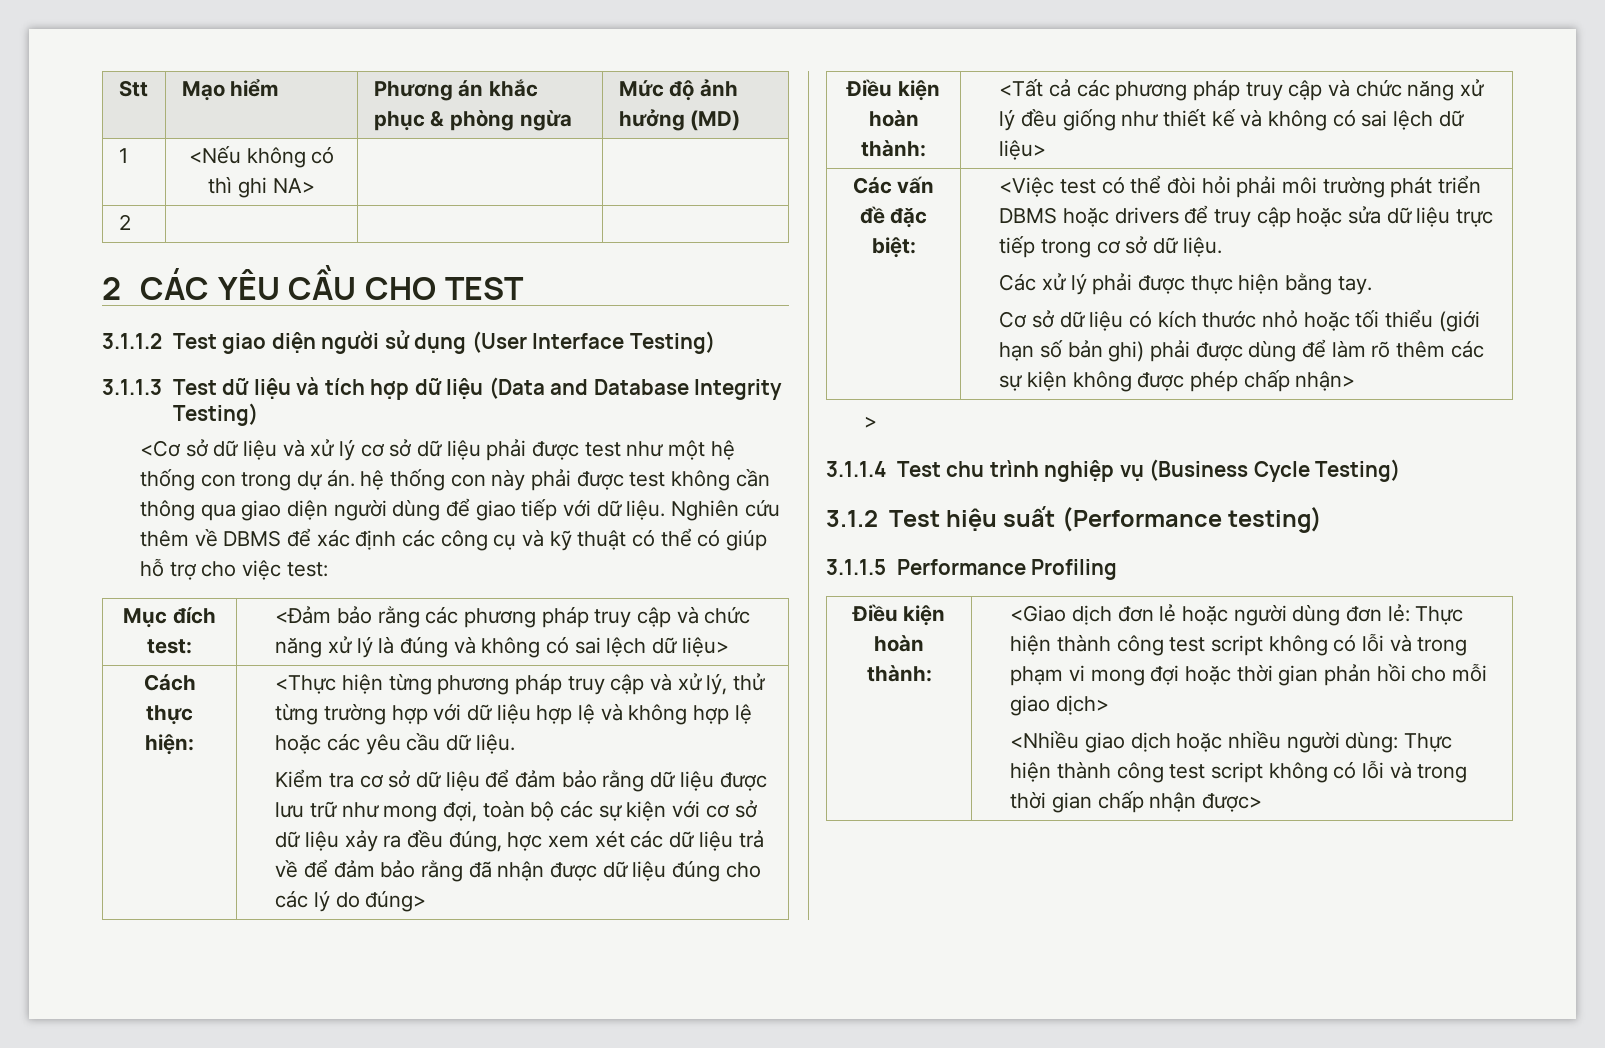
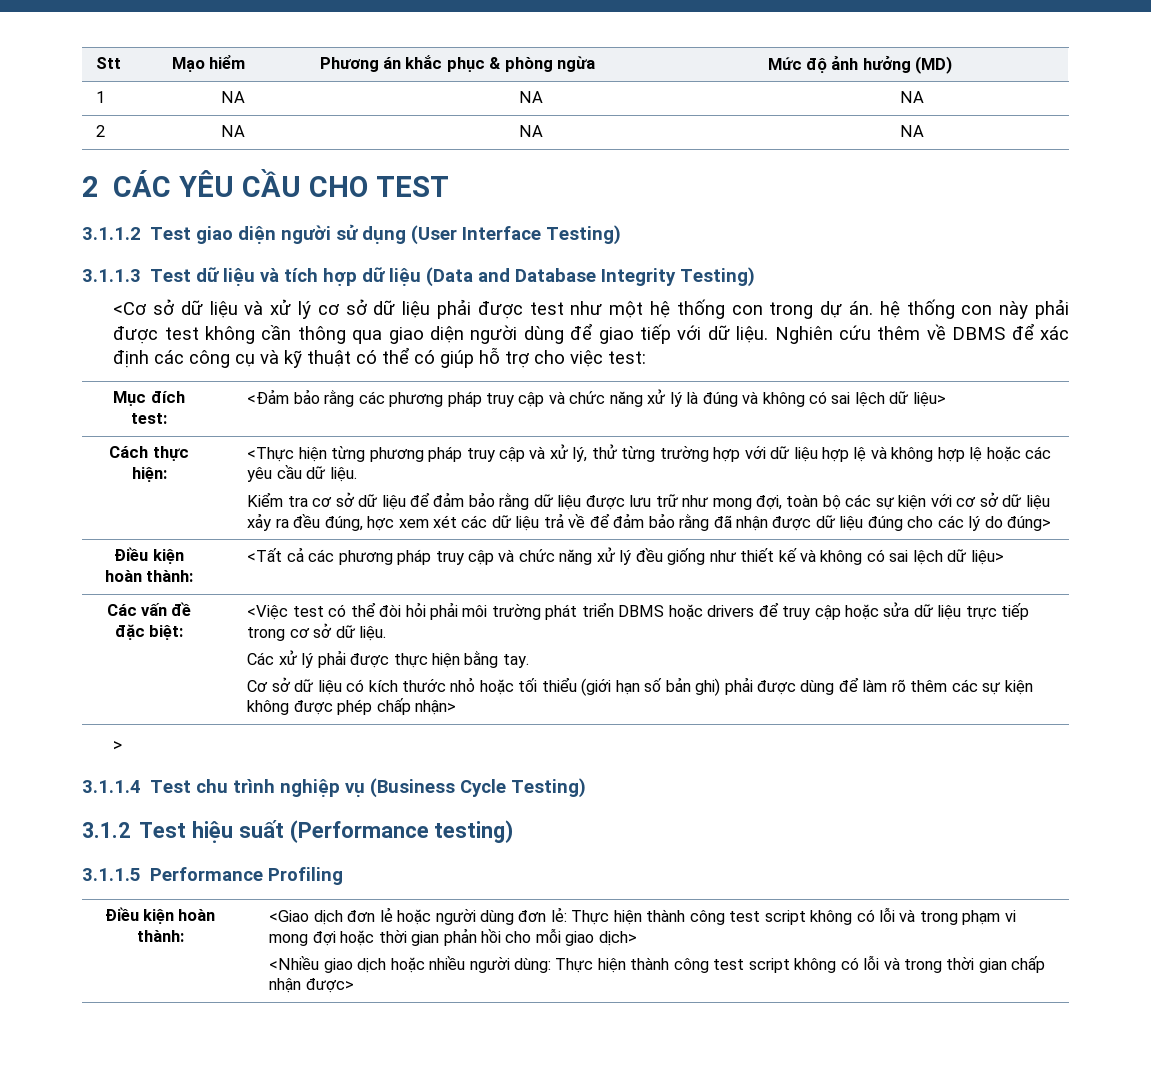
[188,146,335,168] [208,176,315,198] [118,214,131,230] <Nếu không có thì ghi NA> | | // 2 | | | -> [220,91,245,103] [518,91,543,103] [899,91,924,103] [95,125,105,137] [220,125,245,137] [518,125,543,137] [899,125,924,137] NA | NA | NA // 2 | NA | NA | NA

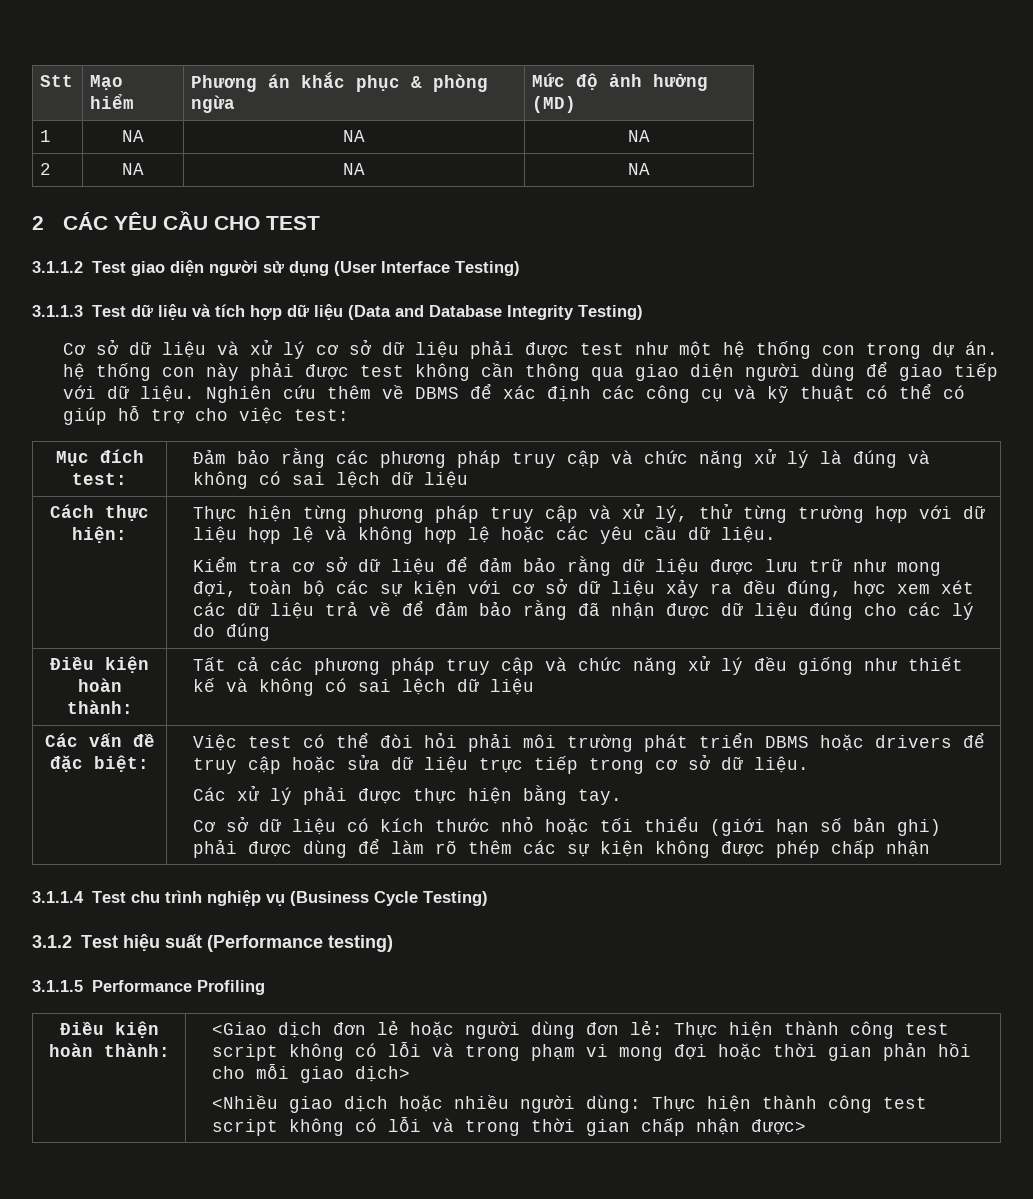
[113,302,147,315] <Cơ -> [62,343,85,355] Cơ
[247,389,290,404] <Đảm -> [192,449,226,464] Đảm
[912,392,946,407] liệu> -> [423,471,468,488] liệu
[247,447,295,462] <Thực -> [192,506,237,522] Thực
[1007,516,1052,531] [114,547,184,564] [104,570,194,582] [247,548,283,562] đúng> // Điều kiện hoàn thành: | <Tất -> [225,623,270,641] [50,656,149,673] [77,678,122,692] [66,700,133,714] [192,657,226,671] đúng // Điều kiện hoàn thành: | Tất
[970,550,1004,565] liệu> -> [489,678,534,695] liệu
[247,605,289,620] <Việc -> [192,734,237,751] Việc
[415,700,457,715] [113,741,123,751] nhận> // > -> [885,840,930,857] nhận

